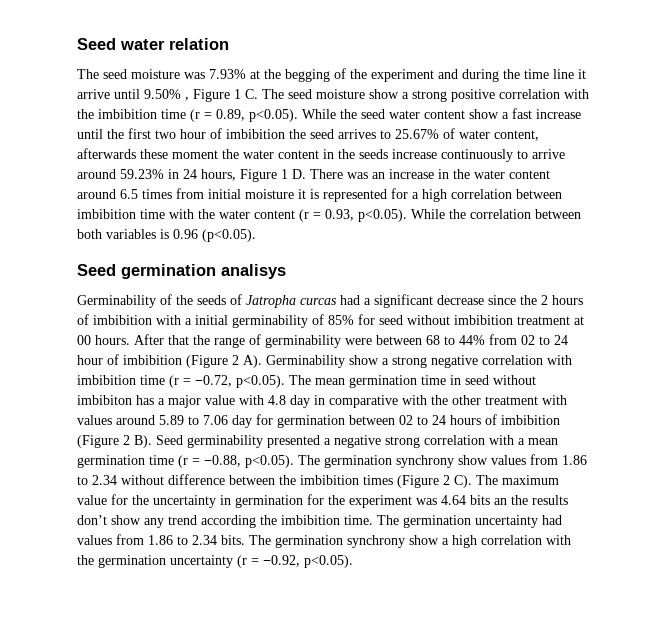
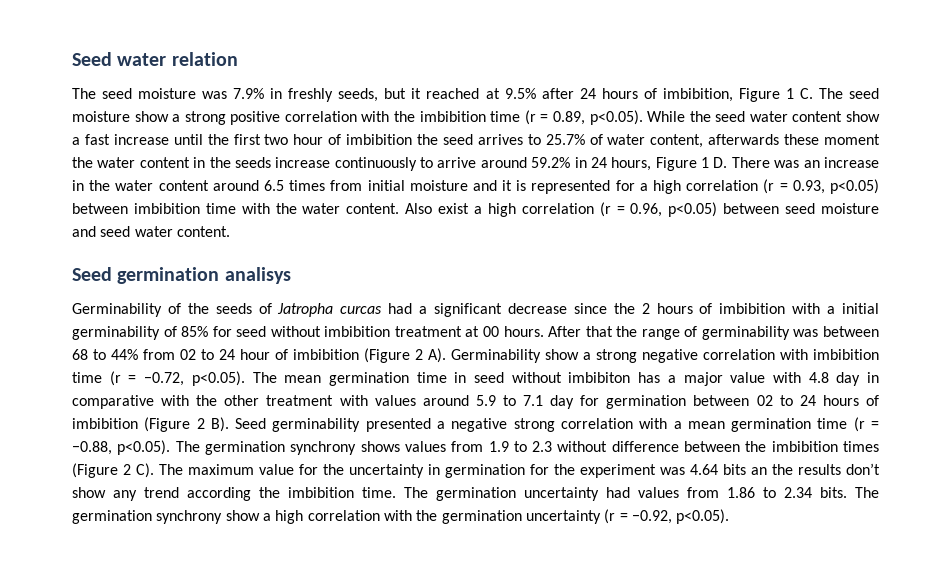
[209,68,586,82] [77,89,189,101] 7.93% at the begging of the experiment and during the time line it arrive until 9.50% , -> [233,88,733,102] 7.9% in freshly seeds, but it reached at 9.5% after 24 hours of imbibition,
[395,129,439,139] 25.67% -> [545,134,585,145] 25.7%
[120,169,164,179] 59.23% -> [531,157,571,168] 59.2%
(294, 194) none -> [472,180,497,191] and
(512, 194) none -> [763,179,879,194] (r = 0.93, p<0.05)
[254,209,581,222] [77,229,256,242] content (r = 0.93, p<0.05). While the correlation between both variables is 0.96 (p<0.05). -> [346,202,880,217] [72,226,230,237] content. Also exist a high correlation (r = 0.96, p<0.05) between seed moisture and seed water content.
[345,338,372,345] were -> [793,329,819,337] was
[159,415,228,425] 5.89 to 7.06 -> [475,395,544,406] 5.9 to 7.1
[458,454,587,465] [77,475,117,485] show values from 1.86 to 2.34 -> [360,441,553,452] shows values from 1.9 to 2.3

